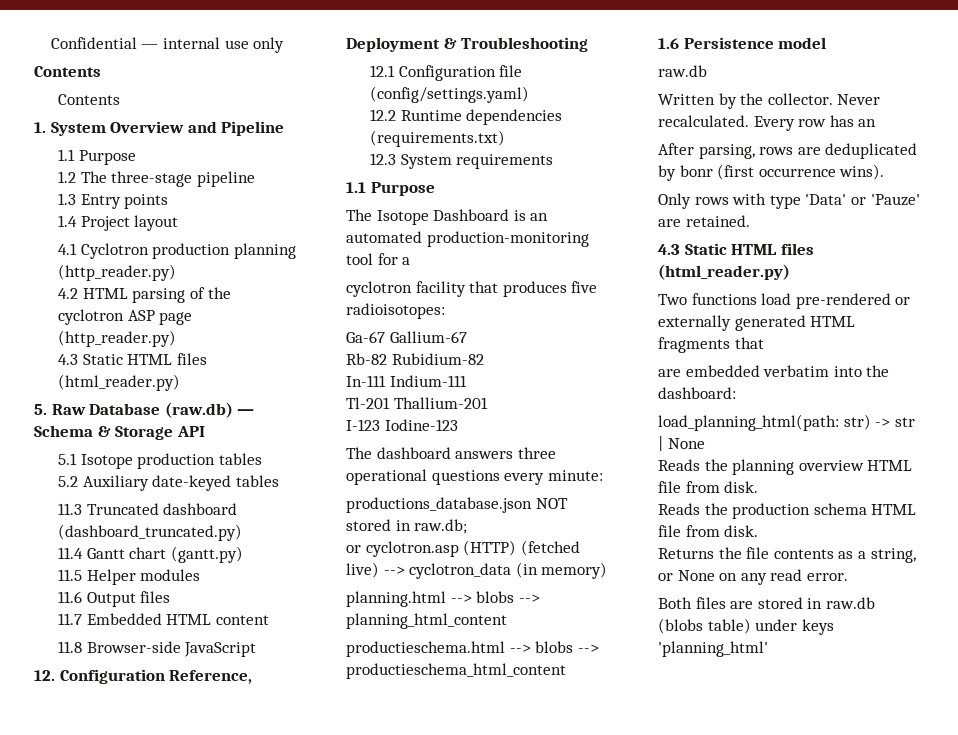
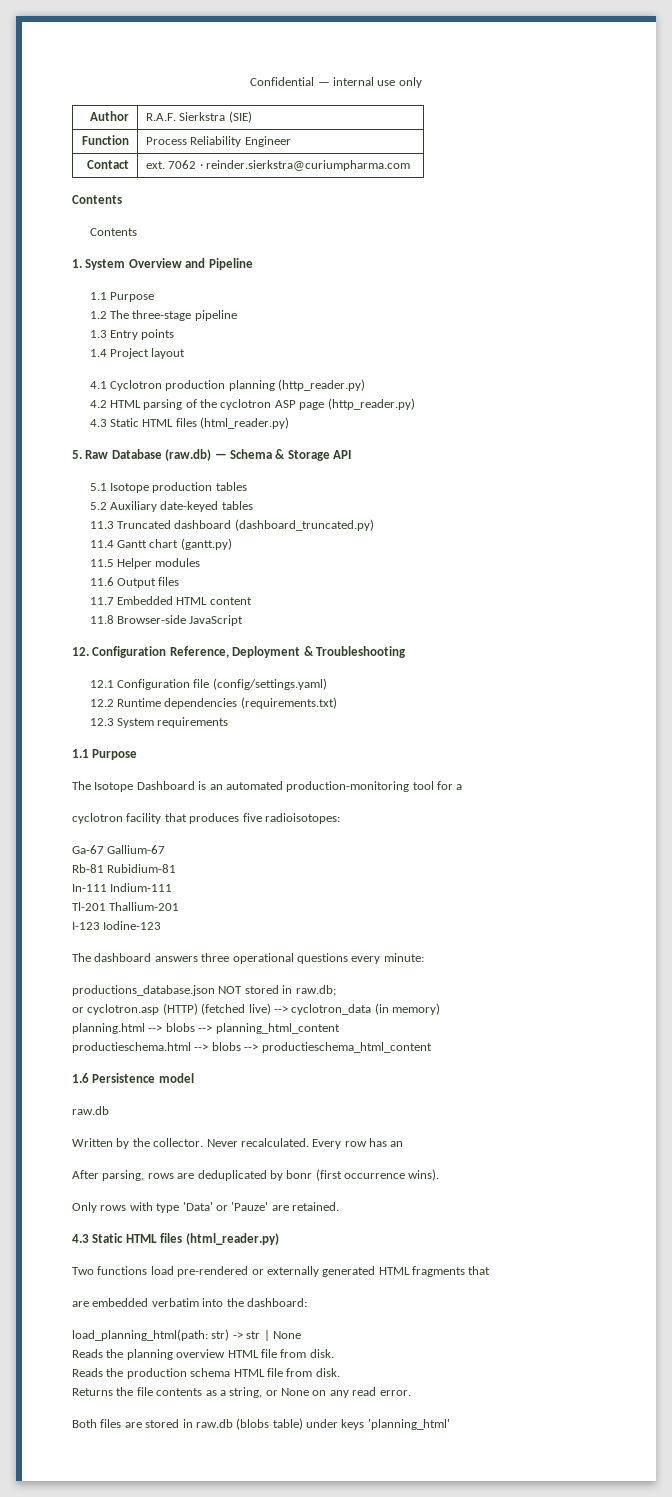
(285, 45) none -> [90,111,130,121] [145,111,252,123] [82,135,130,145] [145,136,291,147] [87,160,130,169] [145,160,410,171] // Author | R.A.F. Sierkstra (SIE) // Function | Process Reliability Engineer // Contact | ext. 7062 · reinder.sierkstra@curiumpharma.com
[346,353,484,365] Rb-82 Rubidium-82 -> [72,864,177,873] Rb-81 Rubidium-81

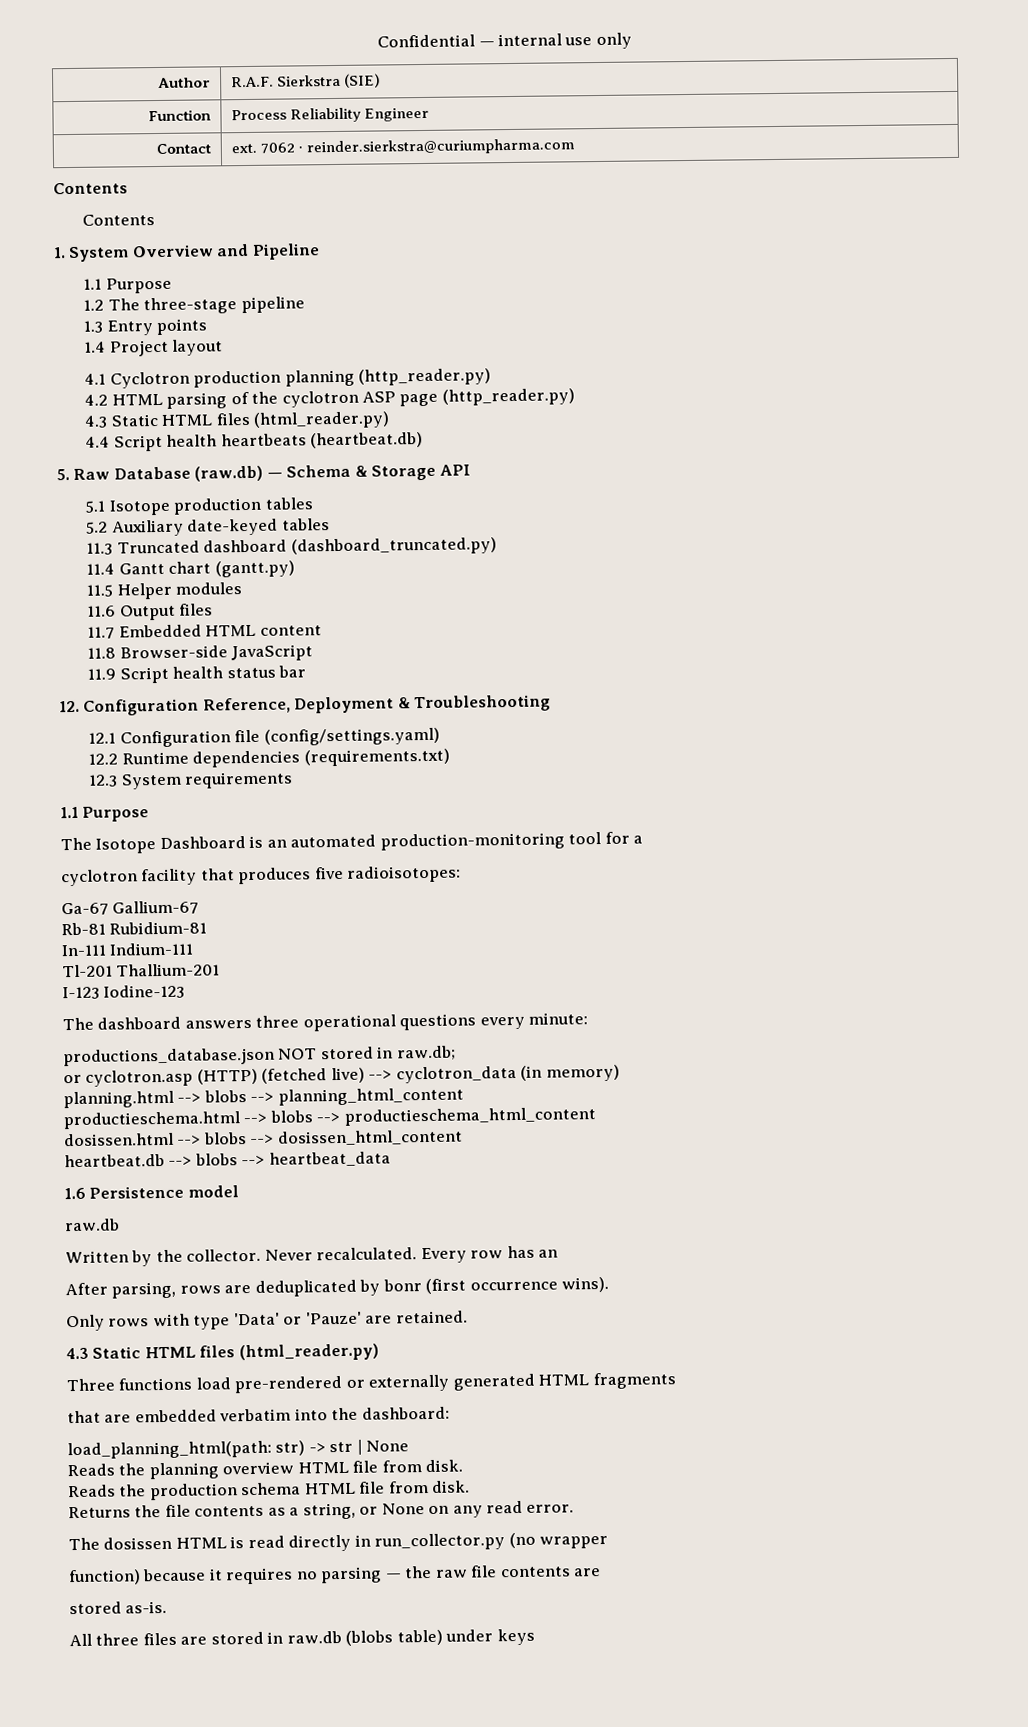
(290, 423) none -> [85,432,424,452] // 4.4 Script health heartbeats (heartbeat.db)
(244, 620) none -> [87,665,307,684] // 11.9 Script health status bar
(432, 1047) none -> [64,1129,463,1147] [64,1151,391,1168] // dosissen.html --> blobs --> dosissen_html_content // heartbeat.db --> blobs --> heartbeat_data
[72,1267,94,1275] Two -> [66,1378,115,1392] Three
[468,1266,491,1275] that // -> [67,1410,101,1424] // that
[72,1419,97,1428] Both -> [68,1532,609,1552] [68,1565,602,1586] [69,1600,168,1615] [69,1633,140,1647] The dosissen HTML is read directly in run_collector.py (no wrapper // function) because it requires no parsing — the raw file contents are // stored as-is. // All three
[367,1419,450,1430] 'planning_html' -> (535, 1637) none

